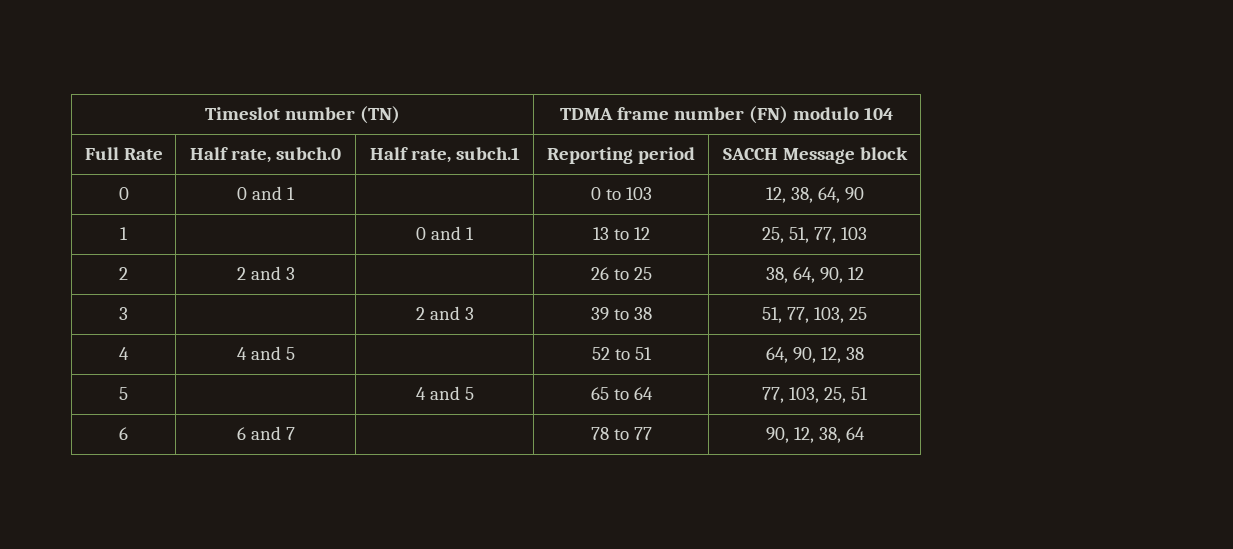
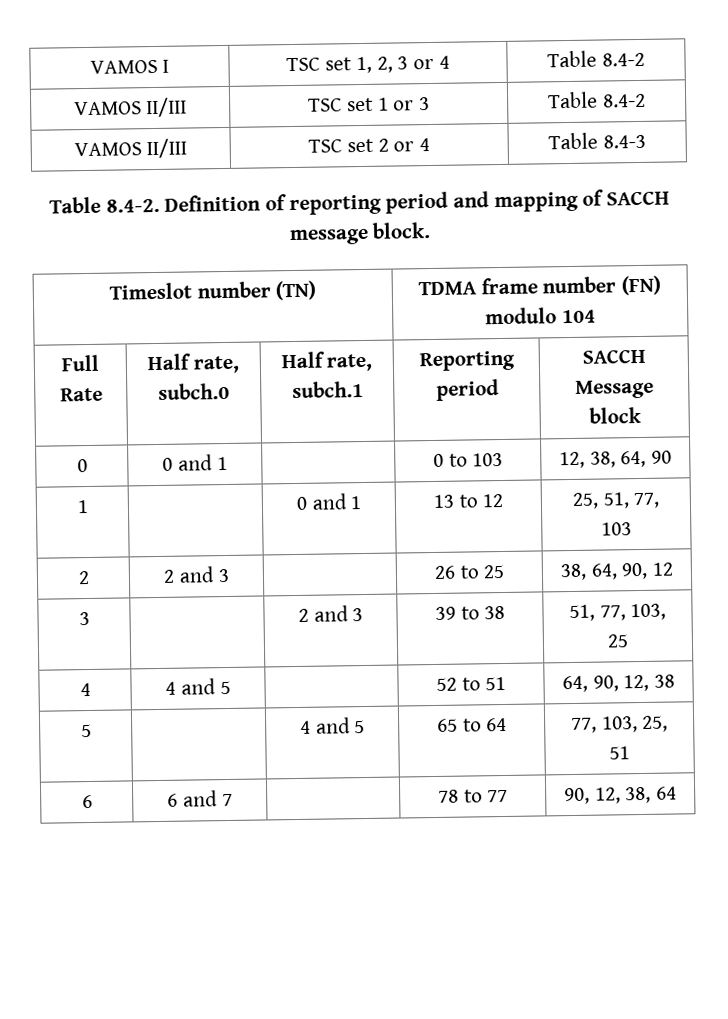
(205, 113) none -> [89,59,170,74] [286,55,450,74] [547,50,645,68] [73,97,188,118] [308,97,430,112] [547,91,646,109] [73,138,188,159] [308,138,430,153] [548,132,646,150] [48,189,671,216] [288,222,432,246] VAMOS I | TSC set 1, 2, 3 or 4 | Table 8.4-2 // VAMOS II/III | TSC set 1 or 3 | Table 8.4-2 // VAMOS II/III | TSC set 2 or 4 | Table 8.4-3 // Table 8.4-2. Definition of reporting period and mapping of SACCH message block. //

